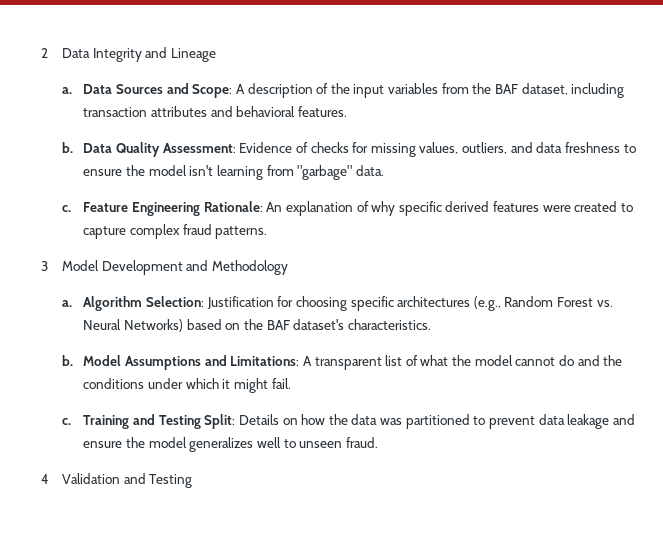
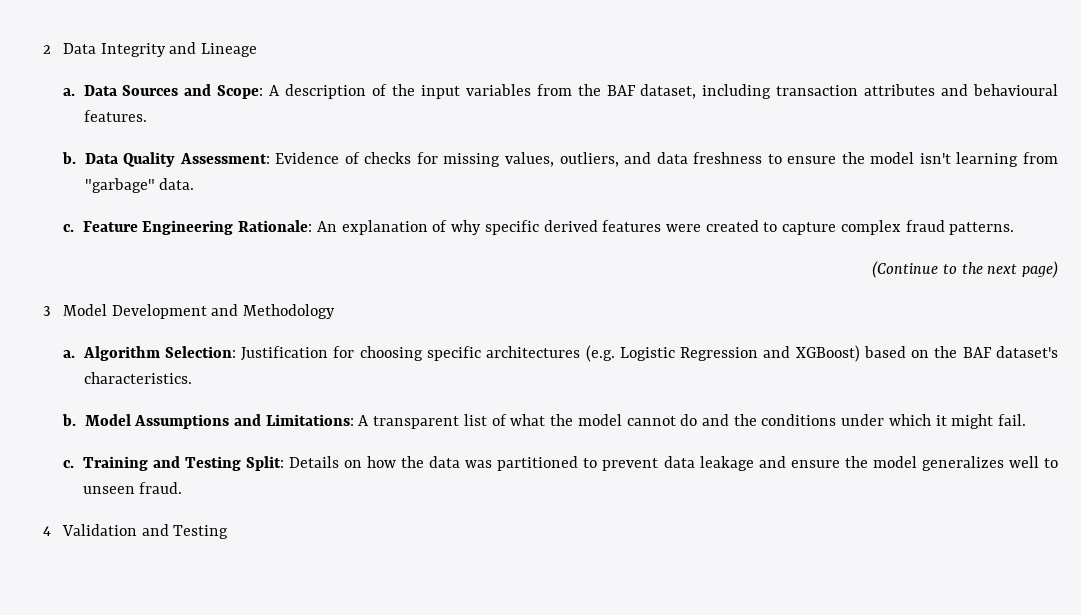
[236,106,296,117] behavioral -> [973,84,1058,96] behavioural
(268, 232) none -> [872,261,1058,278] // (Continue to the next page)
[473,296,613,311] [83,319,183,332] (e.g., Random Forest vs. Neural Networks) -> [585,345,860,362] (e.g. Logistic Regression and XGBoost)

